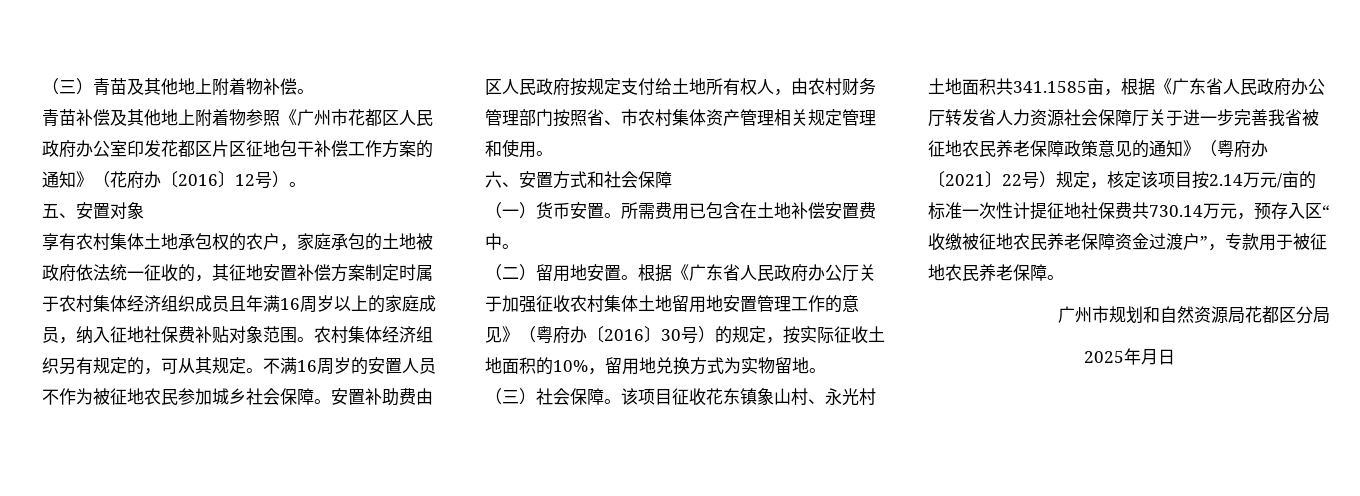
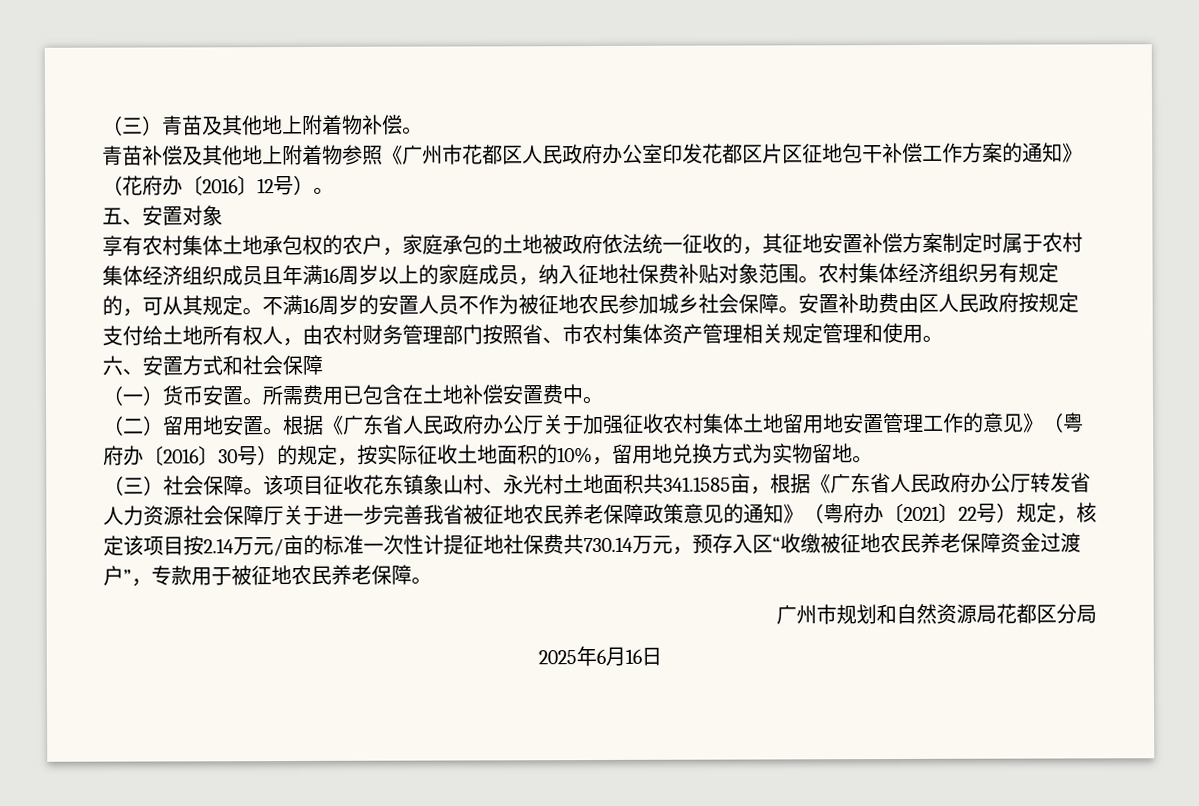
[1140,349,1158,365] 月 -> [596,646,642,666] 6月16

